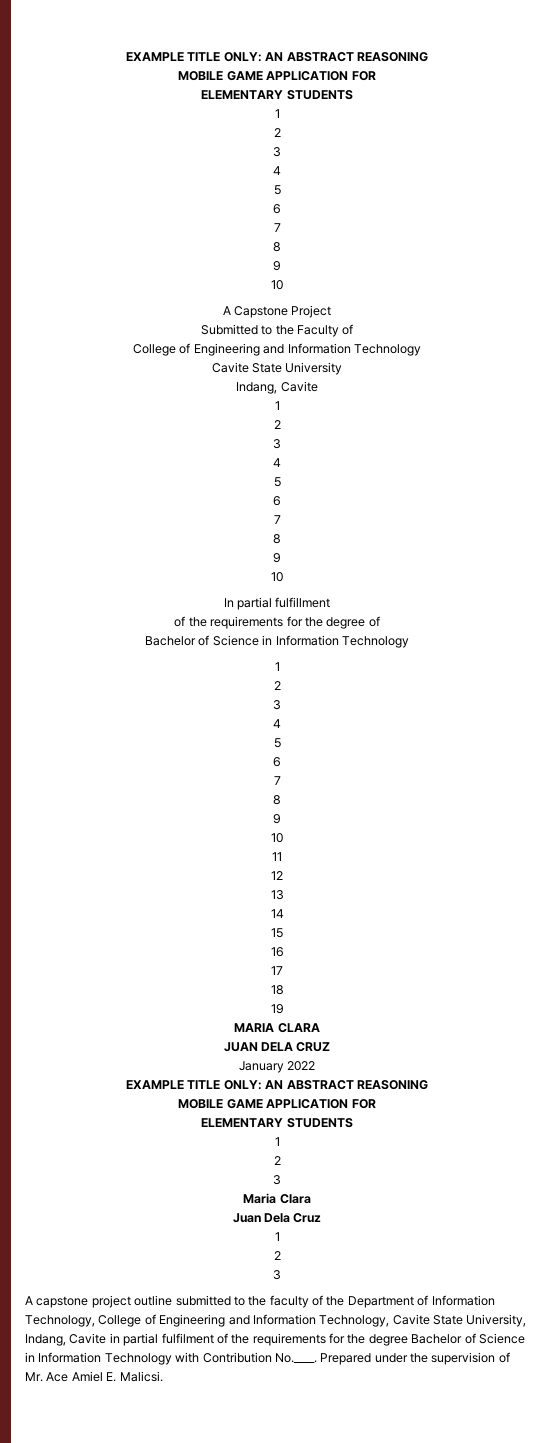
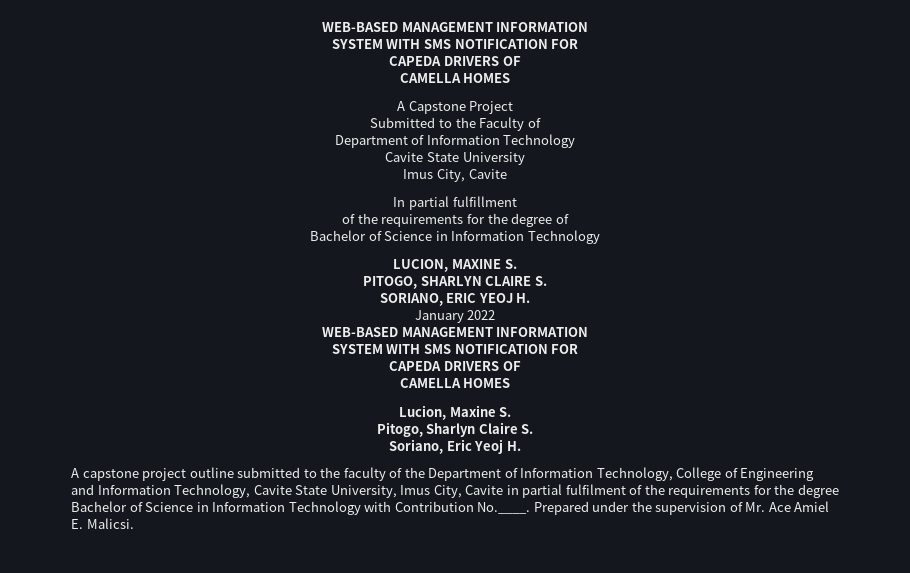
[126,52,428,62] [178,71,376,81] [201,90,353,100] [274,109,280,118] [273,128,281,137] [273,147,281,157] [273,166,281,175] [273,185,281,195] [273,204,281,214] [273,223,281,232] [273,242,281,252] [273,261,281,271] [271,280,283,290] EXAMPLE TITLE ONLY: AN ABSTRACT REASONING // MOBILE GAME APPLICATION FOR // ELEMENTARY STUDENTS // 1 // 2 // 3 // 4 // 5 // 6 // 7 // 8 // 9 // 10 -> [321,22,589,32] [331,39,579,49] [389,56,521,66] [399,73,511,83] WEB-BASED MANAGEMENT INFORMATION // SYSTEM WITH SMS NOTIFICATION FOR // CAPEDA DRIVERS OF // CAMELLA HOMES
[133,343,285,356] College of Engineering and -> [334,135,425,148] Department of
[236,381,318,394] [274,401,280,410] [273,420,281,429] [273,439,281,449] [273,458,281,467] [273,477,281,487] [273,496,281,506] [273,515,281,524] [273,534,281,544] [273,553,281,563] [271,572,283,582] Indang, Cavite // 1 // 2 // 3 // 4 // 5 // 6 // 7 // 8 // 9 // 10 -> [403,169,507,182] Imus City, Cavite
[274,662,280,671] [273,681,281,690] [273,700,281,710] [273,719,281,728] [273,738,281,748] [273,757,281,767] [273,776,281,785] [273,795,281,805] [273,814,281,824] [271,833,283,843] [272,852,282,861] [271,871,283,880] [270,890,284,900] [270,909,284,918] [271,928,283,938] [270,947,284,957] [271,966,283,975] [270,985,284,995] [270,1004,284,1014] [234,1023,320,1033] [223,1042,331,1052] [238,1061,316,1073] [126,1080,428,1090] [178,1099,376,1109] [201,1118,353,1128] [274,1137,280,1146] [273,1156,281,1165] [273,1175,281,1185] [243,1193,311,1204] [232,1213,322,1223] [274,1232,280,1241] [273,1251,281,1260] [273,1270,281,1280] 1 // 2 // 3 // 4 // 5 // 6 // 7 // 8 // 9 // 10 // 11 // 12 // 13 // 14 // 15 // 16 // 17 // 18 // 19 // MARIA CLARA // JUAN DELA CRUZ // January 2022 // EXAMPLE TITLE ONLY: AN ABSTRACT REASONING // MOBILE GAME APPLICATION FOR // ELEMENTARY STUDENTS // 1 // 2 // 3 // Maria Clara // Juan Dela Cruz // 1 // 2 // 3 -> [393,259,517,272] [363,276,547,289] [379,293,531,306] [414,310,496,323] [321,327,589,337] [331,344,579,354] [389,361,521,371] [399,378,511,388] [398,405,512,420] [376,422,534,437] [389,439,521,454] LUCION, MAXINE S. // PITOGO, SHARLYN CLAIRE S. // SORIANO, ERIC YEOJ H. // January 2022 // WEB-BASED MANAGEMENT INFORMATION // SYSTEM WITH SMS NOTIFICATION FOR // CAPEDA DRIVERS OF // CAMELLA HOMES // Lucion, Maxine S. // Pitogo, Sharlyn Claire S. // Soriano, Eric Yeoj H.
[25,1334,66,1346] Indang, -> [400,485,462,498] Imus City,

